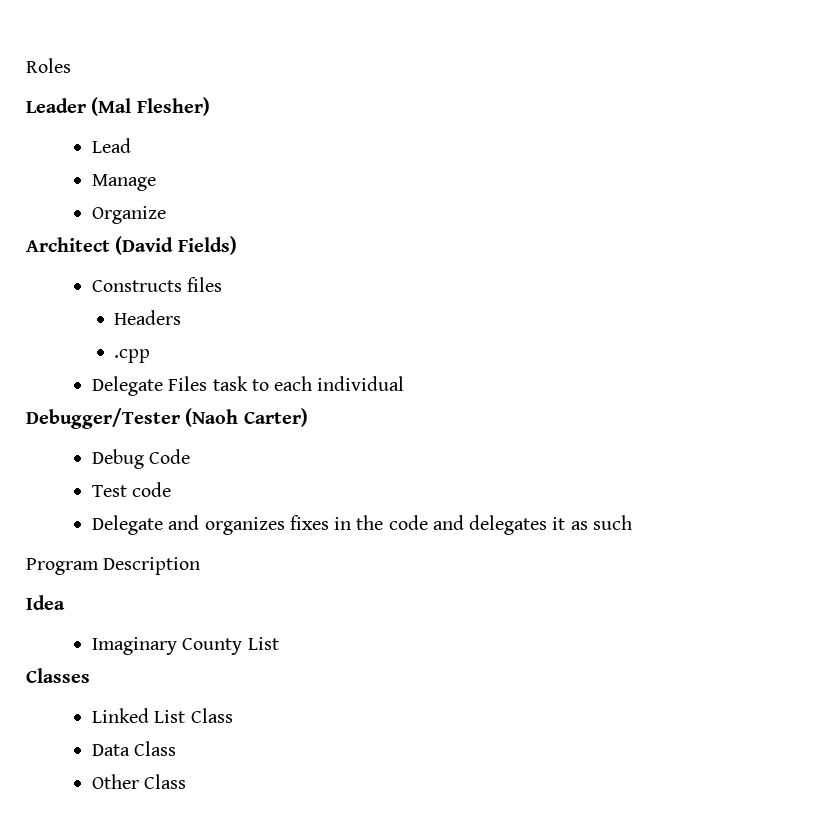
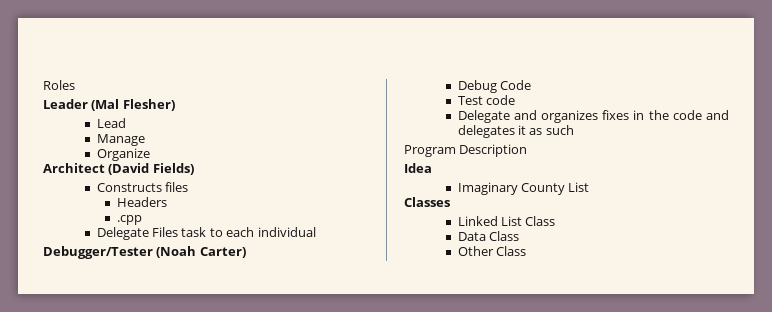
[185,408,239,427] (Naoh -> [156,246,197,258] (Noah

